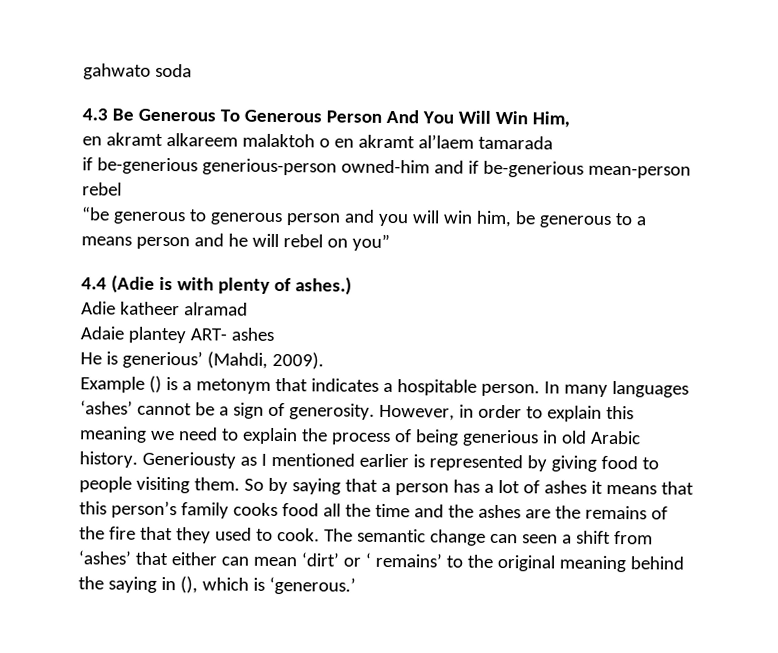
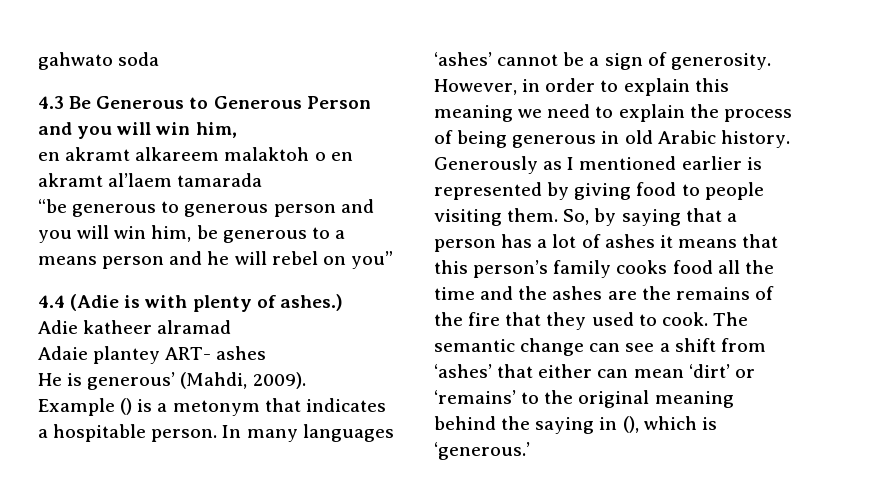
[219,109,240,122] To -> [189,97,209,109] to
[385,109,570,128] And You Will Win Him, -> [38,122,237,139] and you will win him,
[82,157,691,179] [82,182,122,196] // if be-generious generious-person owned-him and if be-generious mean-person rebel -> (263, 180) none
[121,350,203,369] generious’ -> [87,372,176,390] generous’
[461,429,539,447] generious -> [512,135,597,148] generous
[141,451,236,469] Generiousty -> [434,156,538,174] Generously
[243,478,264,491] So -> [563,209,590,225] So,
[521,534,558,544] seen -> [625,343,655,352] see
[364,552,442,568] ‘ remains’ -> [434,390,516,404] ‘remains’

